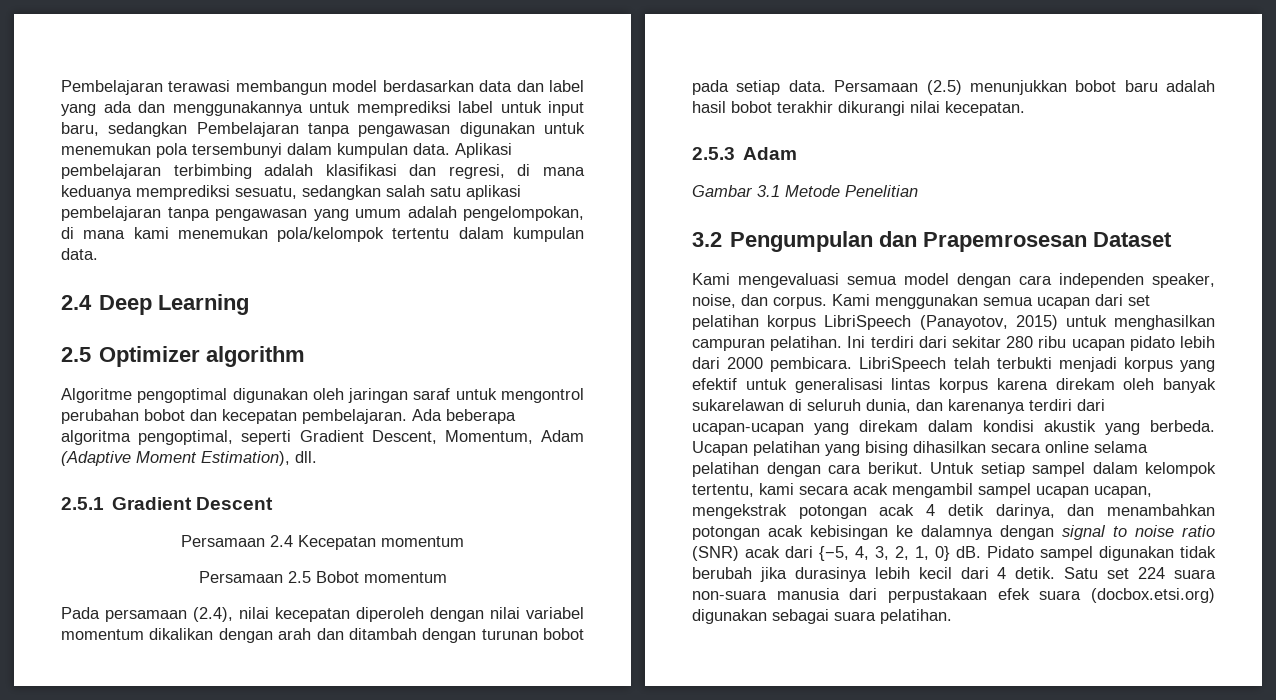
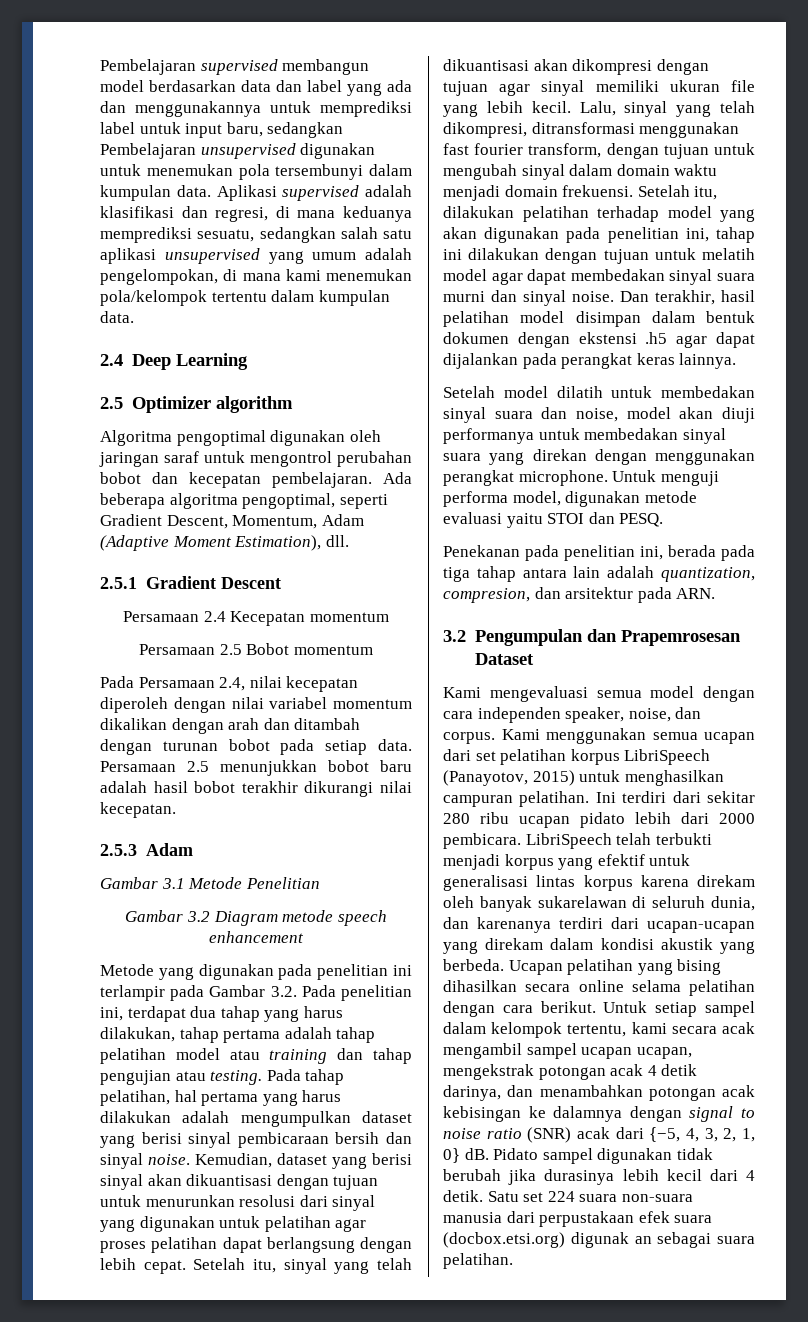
[61,80,231,95] Pembelajaran terawasi -> [100,59,278,75] Pembelajaran supervised
[308,123,451,137] tanpa pengawasan -> [200,143,296,159] unsupervised
[61,164,252,179] pembelajaran terbimbing -> [282,185,360,201] supervised
[61,206,307,221] pembelajaran tanpa pengawasan -> [164,248,260,264] unsupervised
[61,388,132,403] Algoritme -> [100,430,172,446] Algoritma
[105,607,233,622] persamaan (2.4), -> [138,677,246,691] Persamaan 2.4,
[926,80,962,95] (2.5) -> [187,761,209,772] 2.5
(918, 191) none -> [125,910,387,926] [209,931,304,943] [100,964,413,980] [100,985,412,1001] [100,1006,343,1022] [100,1027,376,1043] [100,1048,413,1064] [100,1069,345,1085] [100,1090,342,1106] [100,1111,412,1127] [100,1132,412,1148] [100,1153,412,1169] [100,1174,379,1190] [100,1195,376,1211] [100,1216,367,1232] [100,1237,412,1253] [100,1258,412,1274] [443,59,709,75] [443,80,755,96] [443,101,755,117] [443,122,740,138] [443,143,755,159] [443,164,718,180] [443,185,718,201] [443,206,755,222] [443,227,755,243] [443,248,755,264] [443,269,755,285] [443,290,755,306] [443,311,755,327] [443,332,755,348] [443,353,737,369] [443,386,755,398] [443,407,755,423] [443,428,726,444] [443,449,755,465] [443,470,719,486] [443,491,697,507] [443,512,664,528] [443,545,755,561] [443,566,755,582] [443,587,716,603] // Gambar 3.2 Diagram metode speech enhancement // Metode yang digunakan pada penelitian ini terlampir pada Gambar 3.2. Pada penelitian ini, terdapat dua tahap yang harus dilakukan, tahap pertama adalah tahap pelatihan model atau training dan tahap pengujian atau testing. Pada tahap pelatihan, hal pertama yang harus dilakukan adalah mengumpulkan dataset yang berisi sinyal pembicaraan bersih dan sinyal noise. Kemudian, dataset yang berisi sinyal akan dikuantisasi dengan tujuan untuk menurunkan resolusi dari sinyal yang digunakan untuk pelatihan agar proses pelatihan dapat berlangsung dengan lebih cepat. Setelah itu, sinyal yang telah dikuantisasi akan dikompresi dengan tujuan agar sinyal memiliki ukuran file yang lebih kecil. Lalu, sinyal yang telah dikompresi, ditransformasi menggunakan fast fourier transform, dengan tujuan untuk mengubah sinyal dalam domain waktu menjadi domain frekuensi. Setelah itu, dilakukan pelatihan terhadap model yang akan digunakan pada penelitian ini, tahap ini dilakukan dengan tujuan untuk melatih model agar dapat membedakan sinyal suara murni dan sinyal noise. Dan terakhir, hasil pelatihan model disimpan dalam bentuk dokumen dengan ekstensi .h5 agar dapat dijalankan pada perangkat keras lainnya. // Setelah model dilatih untuk membedakan sinyal suara dan noise, model akan diuji performanya untuk membedakan sinyal suara yang direkan dengan menggunakan perangkat microphone. Untuk menguji performa model, digunakan metode evaluasi yaitu STOI dan PESQ. // Penekanan pada penelitian ini, berada pada tiga tahap antara lain adalah quantization, compresion, dan arsitektur pada ARN.
[692,609,767,624] digunakan -> [570,1232,652,1248] digunak an

